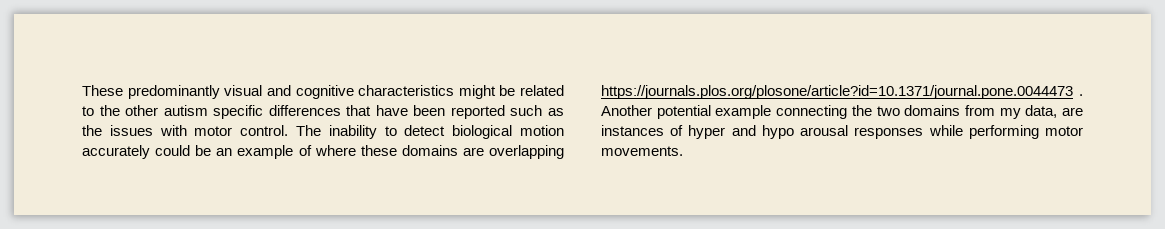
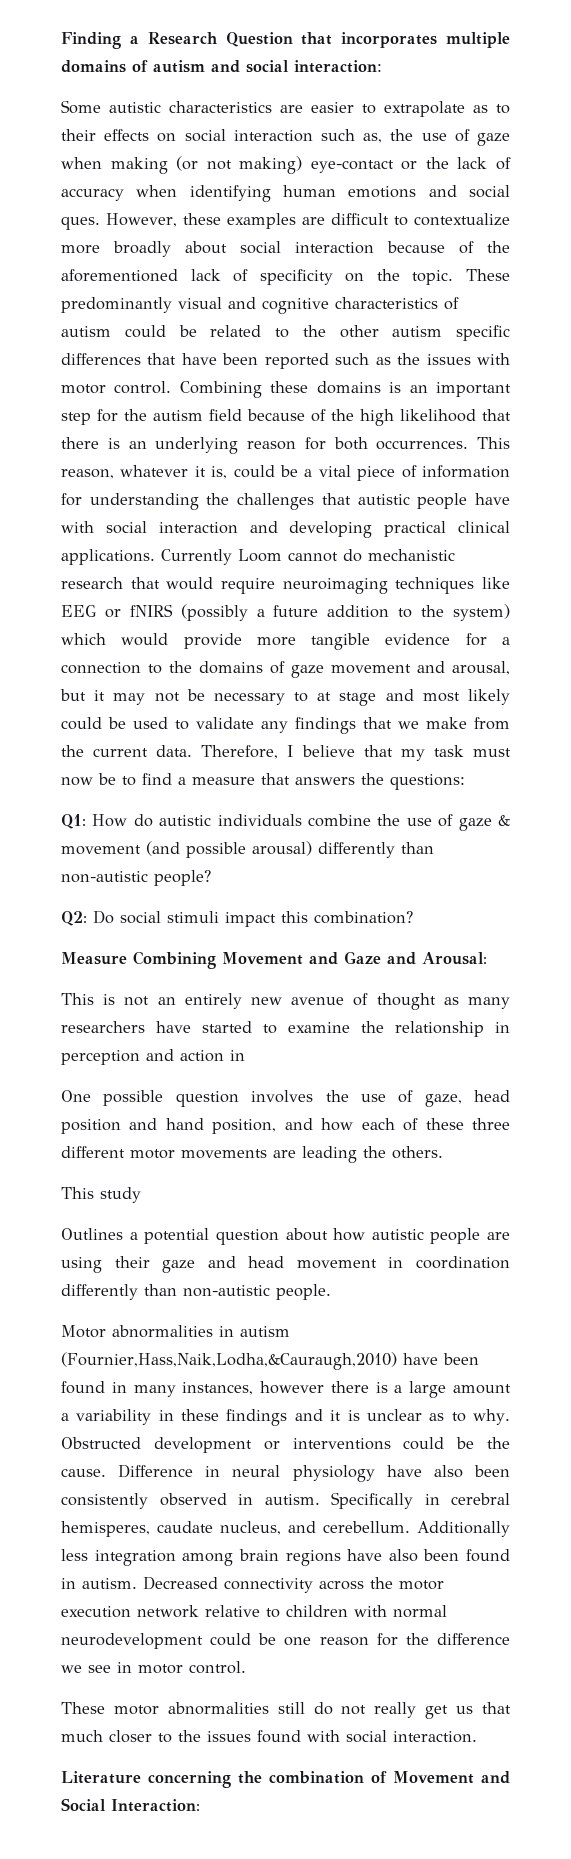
(82, 90) none -> [61,32,510,49] [61,60,382,73] [61,100,510,117] [61,129,510,146] [61,156,511,174] [61,185,510,202] [61,213,510,230] [61,241,510,257] [61,269,454,285] Finding a Research Question that incorporates multiple domains of autism and social interaction: // Some autistic characteristics are easier to extrapolate as to their effects on social interaction such as, the use of gaze when making (or not making) eye-contact or the lack of accuracy when identifying human emotions and social ques. However, these examples are difficult to contextualize more broadly about social interaction because of the aforementioned lack of specificity on the topic.
[458,85,496,99] might -> [444,297,459,310] [61,325,166,338] of autism could
[296,125,564,139] [82,145,564,159] [601,85,1083,99] [601,105,1083,119] [601,125,1083,139] [601,146,683,156] The inability to detect biological motion accurately could be an example of where these domains are overlapping https://journals.plos.org/plosone/article?id=10.1371/journal.pone.0044473 . Another potential example connecting the two domains from my data, are instances of hyper and hypo arousal responses while performing motor movements. -> [179,381,511,398] [61,409,511,426] [61,437,510,454] [61,465,510,481] [61,493,511,510] [61,521,510,538] [61,549,455,565] [61,577,510,594] [61,604,511,621] [61,633,510,650] [61,661,510,678] [60,689,511,706] [61,717,510,734] [61,745,511,761] [61,773,465,790] [61,814,510,831] [61,841,434,858] [61,870,211,886] [61,910,413,927] [61,951,487,969] [61,993,510,1010] [61,1021,510,1037] [61,1049,245,1065] [61,1090,510,1107] [61,1118,511,1134] [61,1146,443,1163] [61,1187,141,1203] [61,1228,510,1245] [61,1256,510,1273] [61,1284,331,1300] [61,1325,290,1338] [61,1352,479,1370] [61,1381,511,1398] [61,1409,511,1426] [61,1437,510,1453] [61,1464,511,1482] [61,1492,510,1509] [61,1521,510,1537] [61,1549,510,1566] [61,1576,444,1593] [61,1605,447,1618] [61,1633,511,1649] [61,1661,246,1674] [61,1702,512,1719] [61,1730,477,1743] [61,1771,510,1788] [61,1798,200,1812] Combining these domains is an important step for the autism field because of the high likelihood that there is an underlying reason for both occurrences. This reason, whatever it is, could be a vital piece of information for understanding the challenges that autistic people have with social interaction and developing practical clinical applications. Currently Loom cannot do mechanistic research that would require neuroimaging techniques like EEG or fNIRS (possibly a future addition to the system) which would provide more tangible evidence for a connection to the domains of gaze movement and arousal, but it may not be necessary to at stage and most likely could be used to validate any findings that we make from the current data. Therefore, I believe that my task must now be to find a measure that answers the questions: // Q1: How do autistic individuals combine the use of gaze & movement (and possible arousal) differently than non-autistic people? // Q2: Do social stimuli impact this combination? // Measure Combining Movement and Gaze and Arousal: // This is not an entirely new avenue of thought as many researchers have started to examine the relationship in perception and action in // One possible question involves the use of gaze, head position and hand position, and how each of these three different motor movements are leading the others. // This study // Outlines a potential question about how autistic people are using their gaze and head movement in coordination differently than non-autistic people. // Motor abnormalities in autism (Fournier,Hass,Naik,Lodha,&Cauraugh,2010) have been found in many instances, however there is a large amount a variability in these findings and it is unclear as to why. Obstructed development or interventions could be the cause. Difference in neural physiology have also been consistently observed in autism. Specifically in cerebral hemisperes, caudate nucleus, and cerebellum. Additionally less integration among brain regions have also been found in autism. Decreased connectivity across the motor execution network relative to children with normal neurodevelopment could be one reason for the difference we see in motor control. // These motor abnormalities still do not really get us that much closer to the issues found with social interaction. // Literature concerning the combination of Movement and Social Interaction:

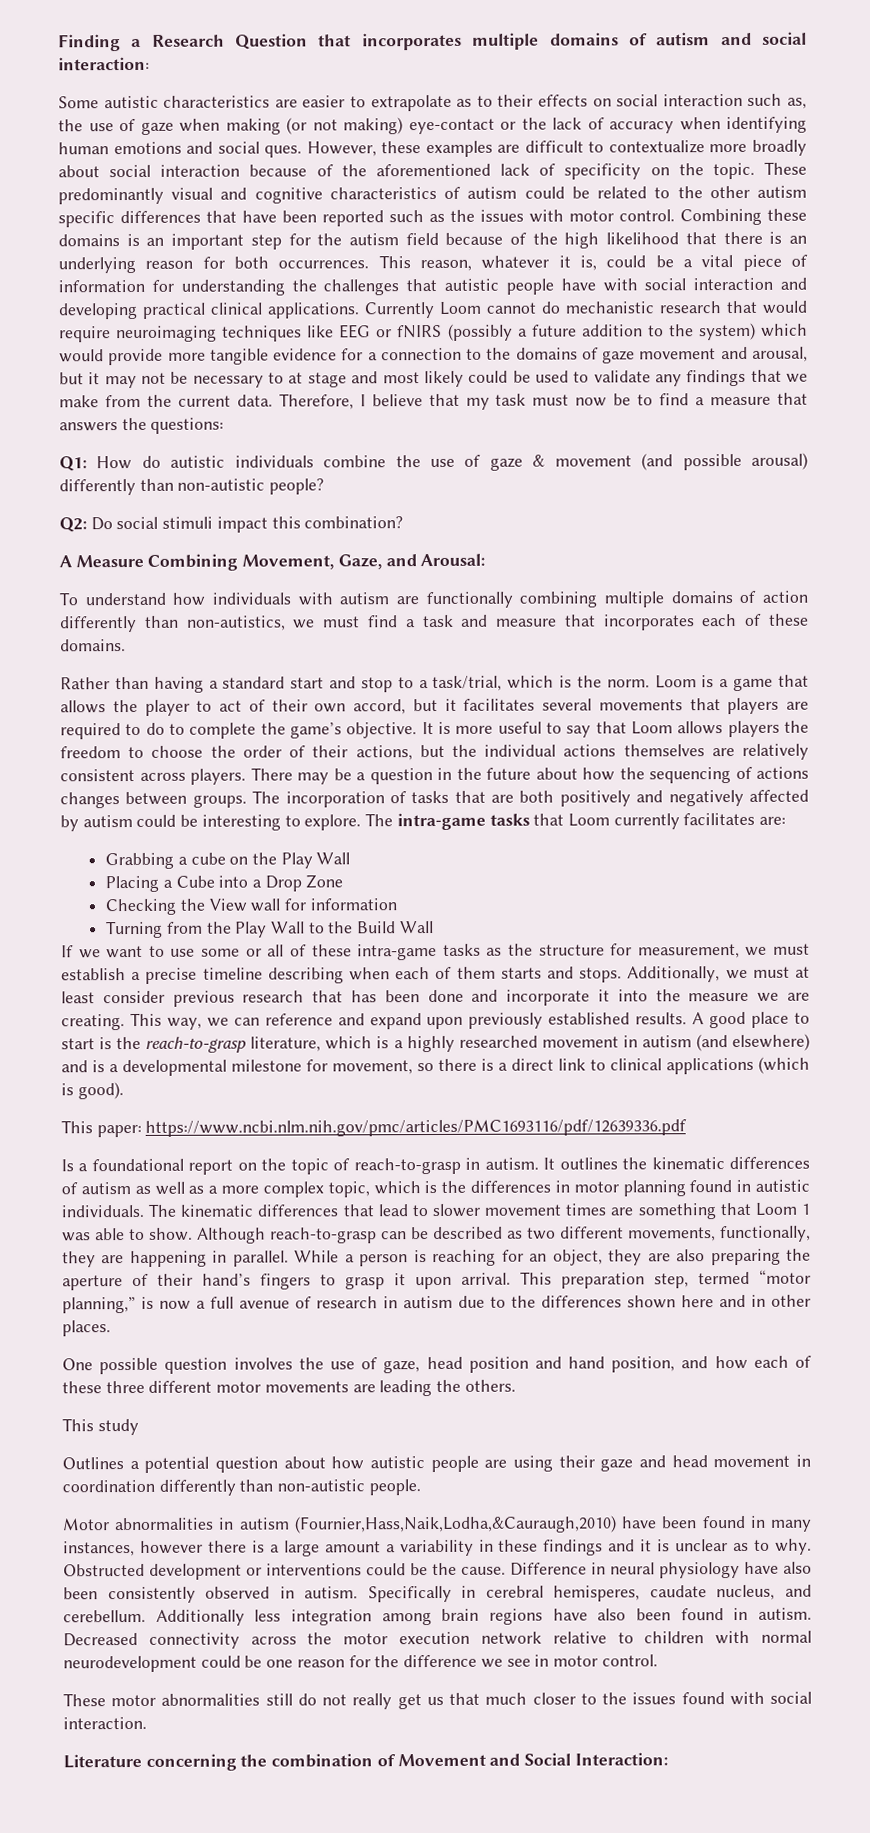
(413, 917) none -> [59,555,72,568] A
[222,951,381,965] Movement and Gaze -> [242,554,382,570] Movement, Gaze,
[61,993,510,1010] [61,1021,510,1037] [61,1049,245,1065] This is not an entirely new avenue of thought as many researchers have started to examine the relationship in perception and action in -> [59,590,808,609] [60,613,810,633] [60,639,126,652] [60,674,810,693] [60,697,809,716] [60,720,810,740] [60,743,809,761] [60,766,809,785] [60,789,810,809] [60,812,787,832] [105,852,351,870] [105,874,344,893] [105,898,397,916] [106,920,434,939] [61,943,810,961] [61,966,811,984] [61,989,810,1007] [61,1011,810,1031] [61,1033,810,1053] [61,1056,810,1077] [61,1082,124,1100] [61,1119,688,1138] [61,1156,810,1175] [61,1179,811,1198] [61,1202,810,1220] [62,1225,811,1244] [62,1248,812,1268] [62,1269,811,1291] [62,1294,811,1314] [62,1320,111,1337] To understand how individuals with autism are functionally combining multiple domains of action differently than non-autistics, we must find a task and measure that incorporates each of these domains. // Rather than having a standard start and stop to a task/trial, which is the norm. Loom is a game that allows the player to act of their own accord, but it facilitates several movements that players are required to do to complete the game’s objective. It is more useful to say that Loom allows players the freedom to choose the order of their actions, but the individual actions themselves are relatively consistent across players. There may be a question in the future about how the sequencing of actions changes between groups. The incorporation of tasks that are both positively and negatively affected by autism could be interesting to explore. The intra-game tasks that Loom currently facilitates are: // Grabbing a cube on the Play Wall // Placing a Cube into a Drop Zone // Checking the View wall for information // Turning from the Play Wall to the Build Wall // If we want to use some or all of these intra-game tasks as the structure for measurement, we must establish a precise timeline describing when each of them starts and stops. Additionally, we must at least consider previous research that has been done and incorporate it into the measure we are creating. This way, we can reference and expand upon previously established results. A good place to start is the reach-to-grasp literature, which is a highly researched movement in autism (and elsewhere) and is a developmental milestone for movement, so there is a direct link to clinical applications (which is good). // This paper: https://www.ncbi.nlm.nih.gov/pmc/articles/PMC1693116/pdf/12639336.pdf // Is a foundational report on the topic of reach-to-grasp in autism. It outlines the kinematic differences of autism as well as a more complex topic, which is the differences in motor planning found in autistic individuals. The kinematic differences that lead to slower movement times are something that Loom 1 was able to show. Although reach-to-grasp can be described as two different movements, functionally, they are happening in parallel. While a person is reaching for an object, they are also preparing the aperture of their hand’s fingers to grasp it upon arrival. This preparation step, termed “motor planning,” is now a full avenue of research in autism due to the differences shown here and in other places.

